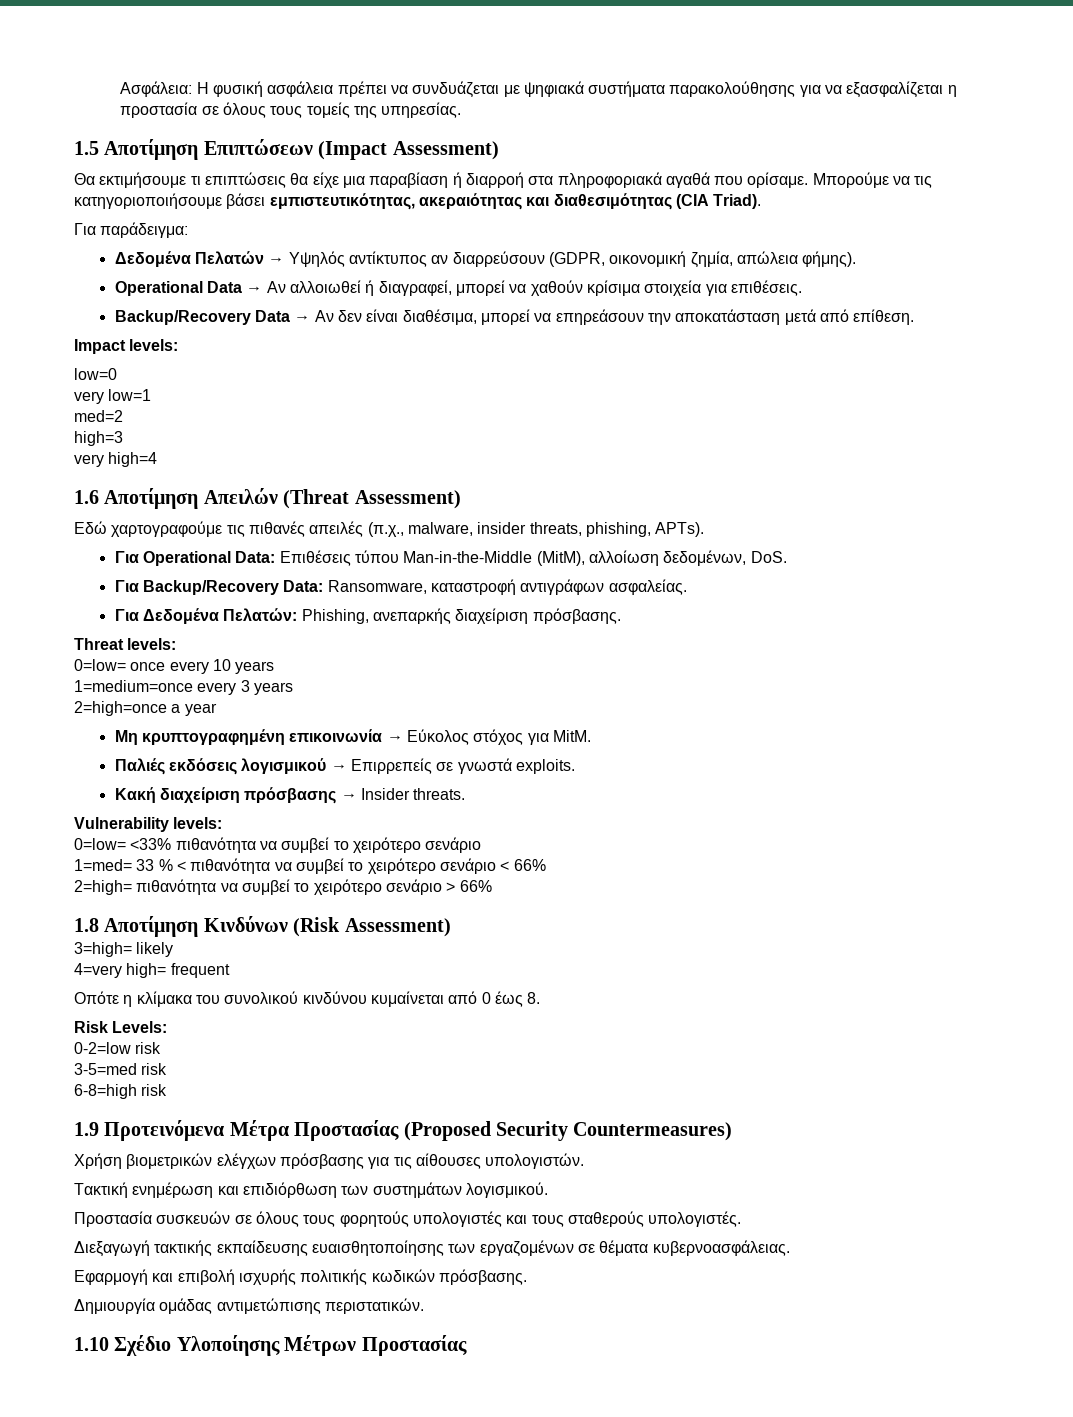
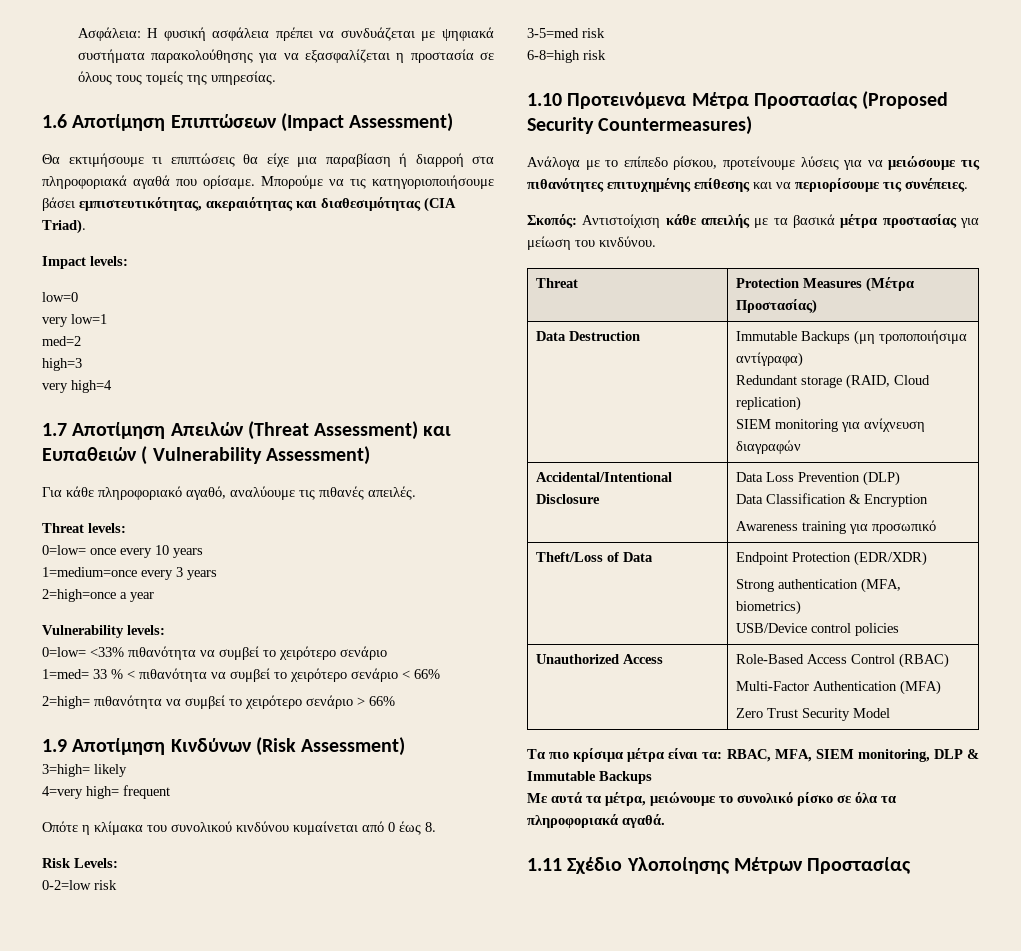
[74,141,99,155] 1.5 -> [42,114,67,128] 1.6
[74,222,189,238] [114,251,857,268] [114,280,802,296] [114,309,915,325] // Για παράδειγμα: // Δεδομένα Πελατών → Υψηλός αντίκτυπος αν διαρρεύσουν (GDPR, οικονομική ζημία, απώλεια φήμης). // Operational Data → Αν αλλοιωθεί ή διαγραφεί, μπορεί να χαθούν κρίσιμα στοιχεία για επιθέσεις. // Backup/Recovery Data → Αν δεν είναι διαθέσιμα, μπορεί να επηρεάσουν την αποκατάσταση μετά από επίθεση. -> (86, 226) none
[74,490,99,504] 1.6 -> [42,423,67,436] 1.7
[74,521,705,537] [114,550,787,566] [114,579,687,595] [114,608,621,624] // Εδώ χαρτογραφούμε τις πιθανές απειλές (π.χ., malware, insider threats, phishing, APTs). // Για Operational Data: Επιθέσεις τύπου Man-in-the-Middle (MitM), αλλοίωση δεδομένων, DoS. // Για Backup/Recovery Data: Ransomware, καταστροφή αντιγράφων ασφαλείας. // Για Δεδομένα Πελατών: Phishing, ανεπαρκής διαχείριση πρόσβασης. -> [423,426,452,436] [42,446,370,465] [42,486,416,500] και Ευπαθειών ( Vulnerability Assessment) // Για κάθε πληροφοριακό αγαθό, αναλύουμε τις πιθανές απειλές.
[114,729,591,745] [114,758,575,775] [114,787,466,804] // Μη κρυπτογραφημένη επικοινωνία → Εύκολος στόχος για MitM. // Παλιές εκδόσεις λογισμικού → Επιρρεπείς σε γνωστά exploits. // Κακή διαχείριση πρόσβασης → Insider threats. -> (154, 597) none
[74,918,99,932] 1.8 -> [42,739,67,752] 1.9
[74,1122,99,1136] 1.9 -> [527,93,562,106] 1.10
[74,1153,585,1169] [74,1182,548,1198] [74,1211,742,1227] [74,1240,790,1257] [74,1269,527,1285] [74,1298,424,1314] [74,1337,109,1351] Χρήση βιομετρικών ελέγχων πρόσβασης για τις αίθουσες υπολογιστών. // Τακτική ενημέρωση και επιδιόρθωση των συστημάτων λογισμικού. // Προστασία συσκευών σε όλους τους φορητούς υπολογιστές και τους σταθερούς υπολογιστές. // Διεξαγωγή τακτικής εκπαίδευσης ευαισθητοποίησης των εργαζομένων σε θέματα κυβερνοασφάλειας. // Εφαρμογή και επιβολή ισχυρής πολιτικής κωδικών πρόσβασης. // Δημιουργία ομάδας αντιμετώπισης περιστατικών. // 1.10 -> [527,156,981,170] [527,178,968,192] [527,214,979,228] [527,236,656,250] [536,278,579,288] [736,277,915,292] [736,299,818,314] [536,331,641,341] [736,330,968,345] [736,352,804,367] [736,374,931,389] [736,396,802,411] [736,418,926,432] [736,440,802,454] [536,472,673,482] [536,494,601,504] [736,471,901,486] [736,493,929,507] [736,520,937,534] [536,552,654,562] [736,551,928,566] [736,578,902,593] [736,600,802,615] [736,623,900,636] [536,654,664,664] [736,653,950,668] [736,680,942,695] [736,708,891,721] [527,748,979,762] [527,771,652,784] [527,792,896,806] [527,814,665,828] [527,858,562,871] Ανάλογα με το επίπεδο ρίσκου, προτείνουμε λύσεις για να μειώσουμε τις πιθανότητες επιτυχημένης επίθεσης και να περιορίσουμε τις συνέπειες. // Σκοπός: Αντιστοίχιση κάθε απειλής με τα βασικά μέτρα προστασίας για μείωση του κινδύνου. // Threat | Protection Measures (Μέτρα Προστασίας) // Data Destruction | Immutable Backups (μη τροποποιήσιμα αντίγραφα) // Redundant storage (RAID, Cloud replication) // SIEM monitoring για ανίχνευση διαγραφών // Accidental/Intentional Disclosure | Data Loss Prevention (DLP) // Data Classification & Encryption // Awareness training για προσωπικό // Theft/Loss of Data | Endpoint Protection (EDR/XDR) // Strong authentication (MFA, biometrics) // USB/Device control policies // Unauthorized Access | Role-Based Access Control (RBAC) // Multi-Factor Authentication (MFA) // Zero Trust Security Model // Τα πιο κρίσιμα μέτρα είναι τα: RBAC, MFA, SIEM monitoring, DLP & Immutable Backups // Με αυτά τα μέτρα, μειώνουμε το συνολικό ρίσκο σε όλα τα πληροφοριακά αγαθά. // 1.11

